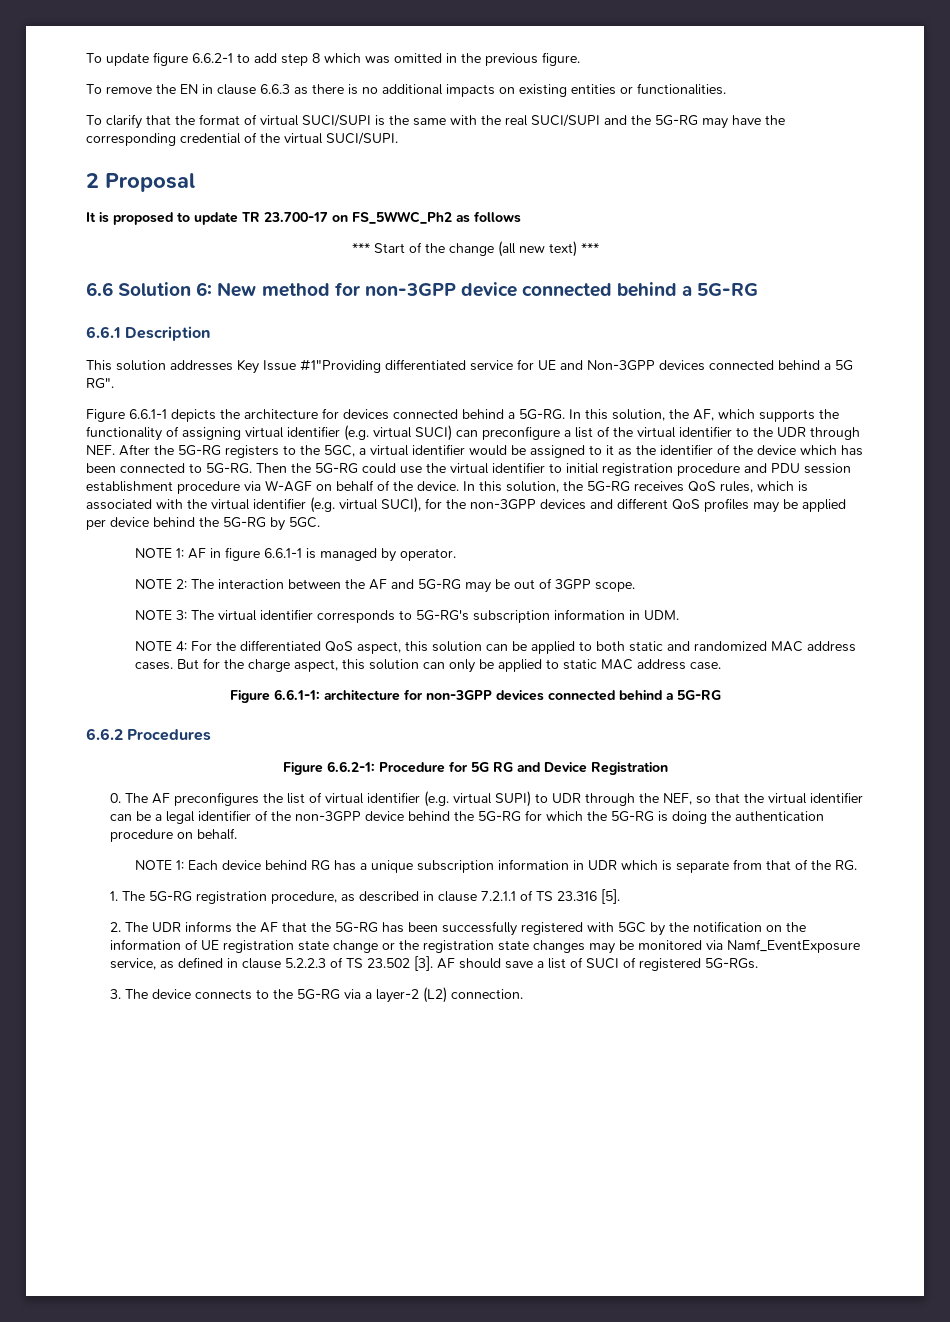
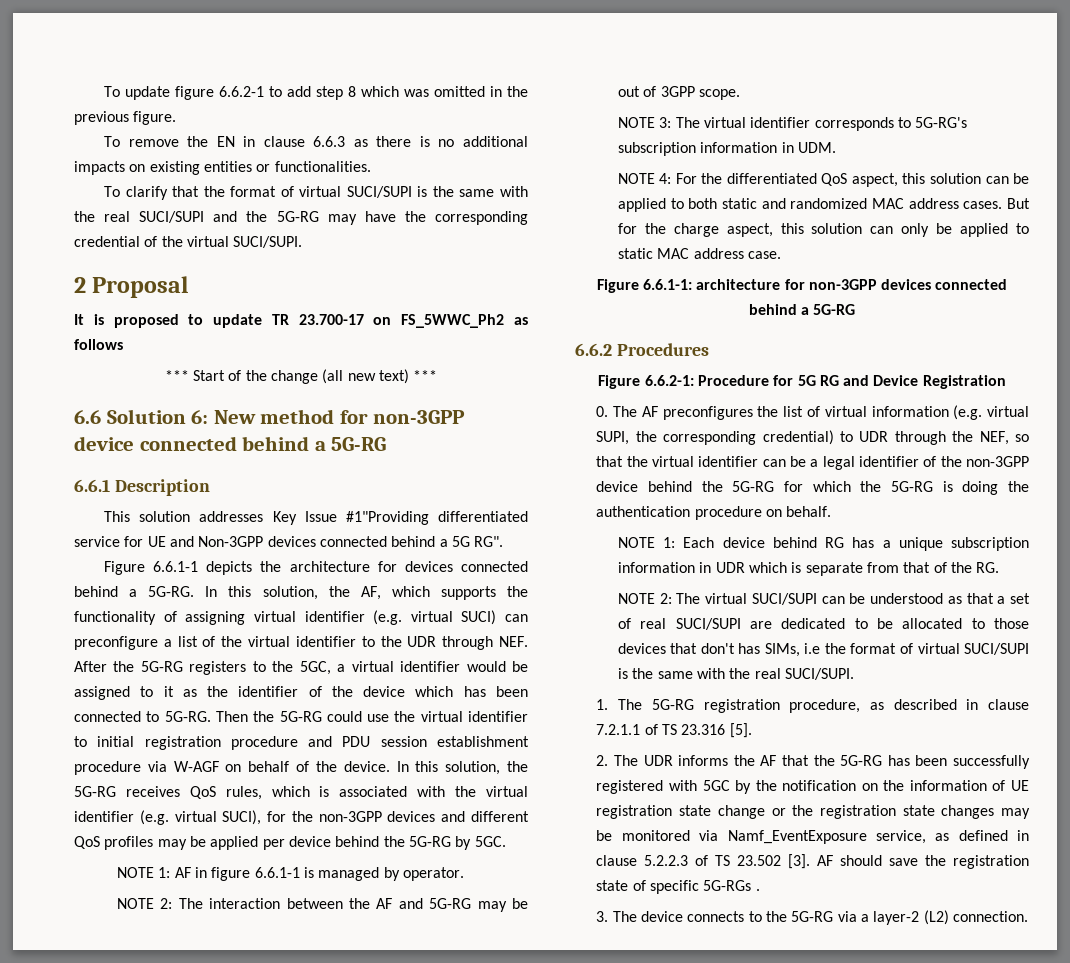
[367,791,532,807] identifier (e.g. virtual SUPI) -> [871,405,1029,420] [596,430,834,445] information (e.g. virtual SUPI, the corresponding credential)
(857, 865) none -> [617,593,1030,605] [617,618,1029,630] [617,643,1029,657] [617,668,854,680] // NOTE 2: The virtual SUCI/SUPI can be understood as that a set of real SUCI/SUPI are dedicated to be allocated to those devices that don't has SIMs, i.e the format of virtual SUCI/SUPI is the same with the real SUCI/SUPI.
[537,957,759,971] a list of SUCI of registered 5G-RGs. -> [925,855,1029,869] [596,880,760,894] the registration state of specific 5G-RGs .

